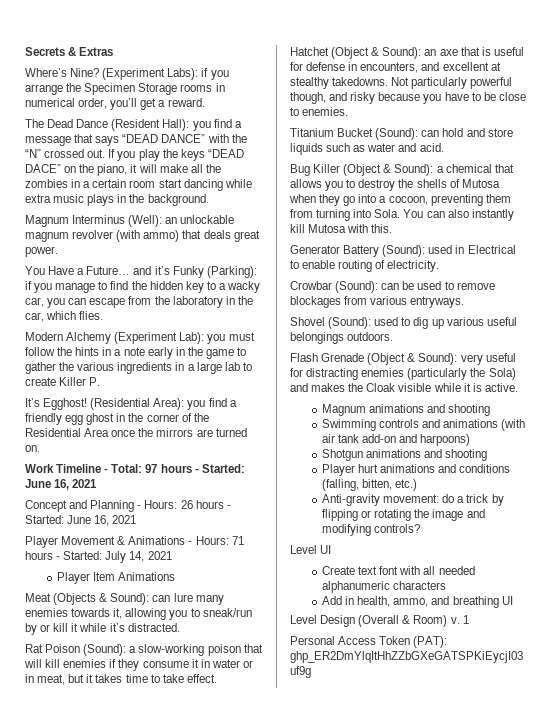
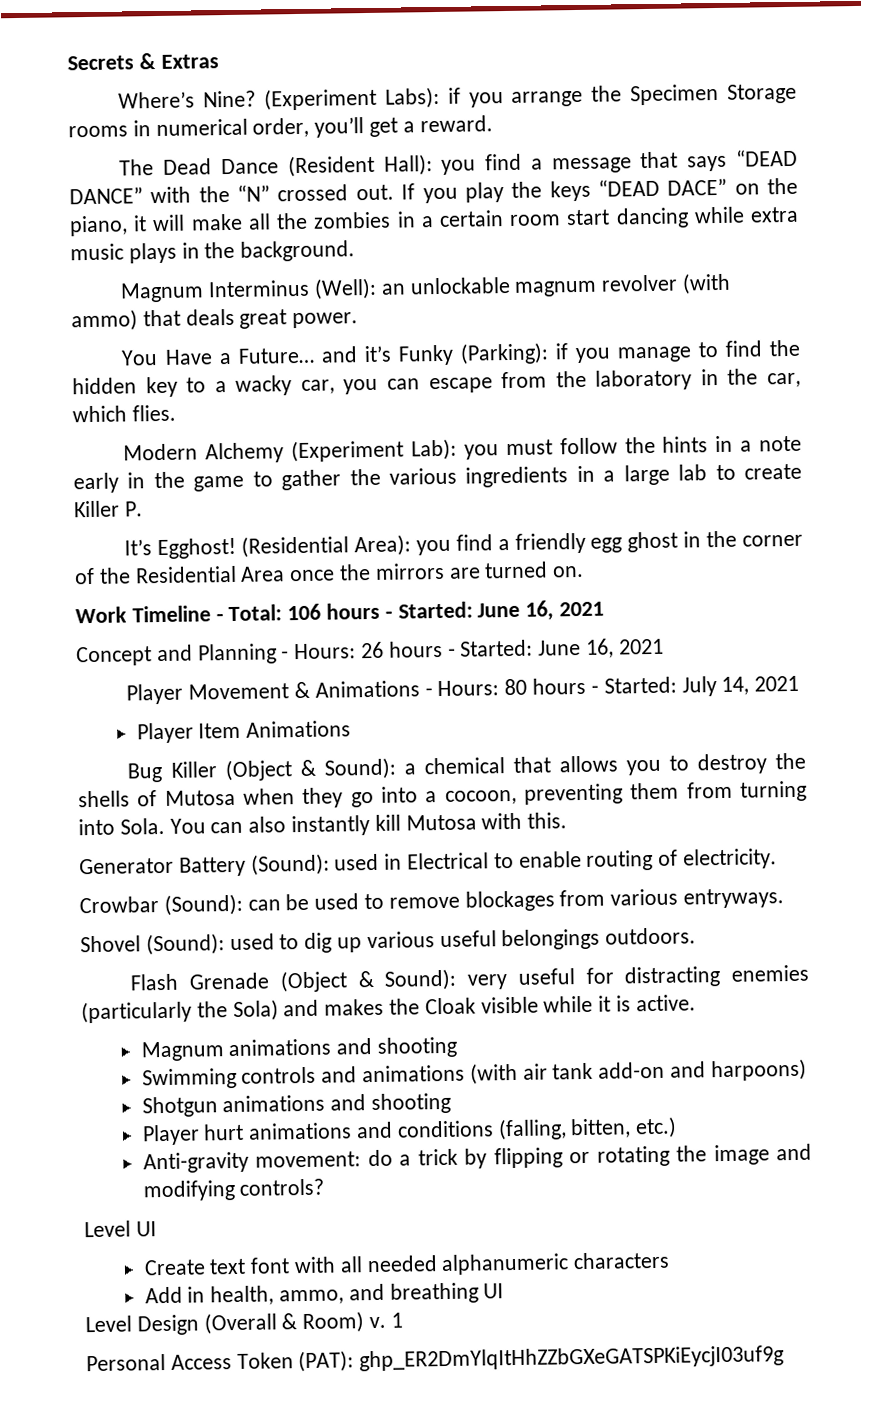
[145,464,158,473] 97 -> [287,603,322,621] 106
[231,536,244,545] 71 -> [504,678,528,696] 80
[25,593,224,605] [25,608,252,620] [25,623,180,635] [25,644,263,656] [24,659,253,671] [25,674,217,685] [290,47,524,59] [290,62,501,73] [290,77,513,89] [290,92,526,104] [290,107,349,116] [290,128,513,140] [290,143,444,155] // Meat (Objects & Sound): can lure many enemies towards it, allowing you to sneak/run by or kill it while it’s distracted. // Rat Poison (Sound): a slow-working poison that will kill enemies if they consume it in water or in meat, but it takes time to take effect. // Hatchet (Object & Sound): an axe that is useful for defense in encounters, and excellent at stealthy takedowns. Not particularly powerful though, and risky because you have to be close to enemies. // Titanium Bucket (Sound): can hold and store liquids such as water and acid. -> (352, 729) none

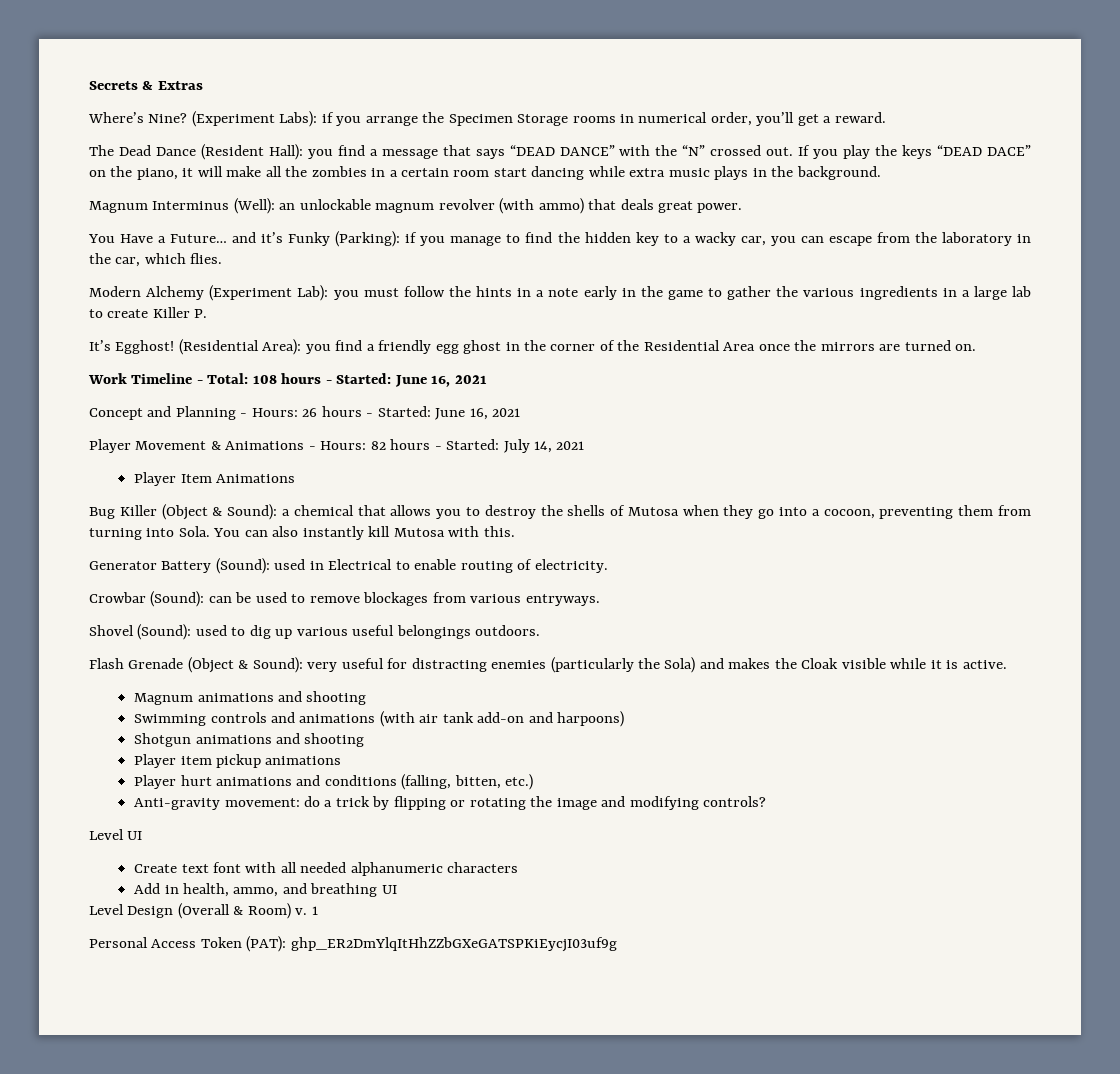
[287,603,322,621] 106 -> [252,375,277,384] 108
[504,678,528,696] 80 -> [370,441,386,450] 82
(451, 1103) none -> [134,754,342,768] // Player item pickup animations

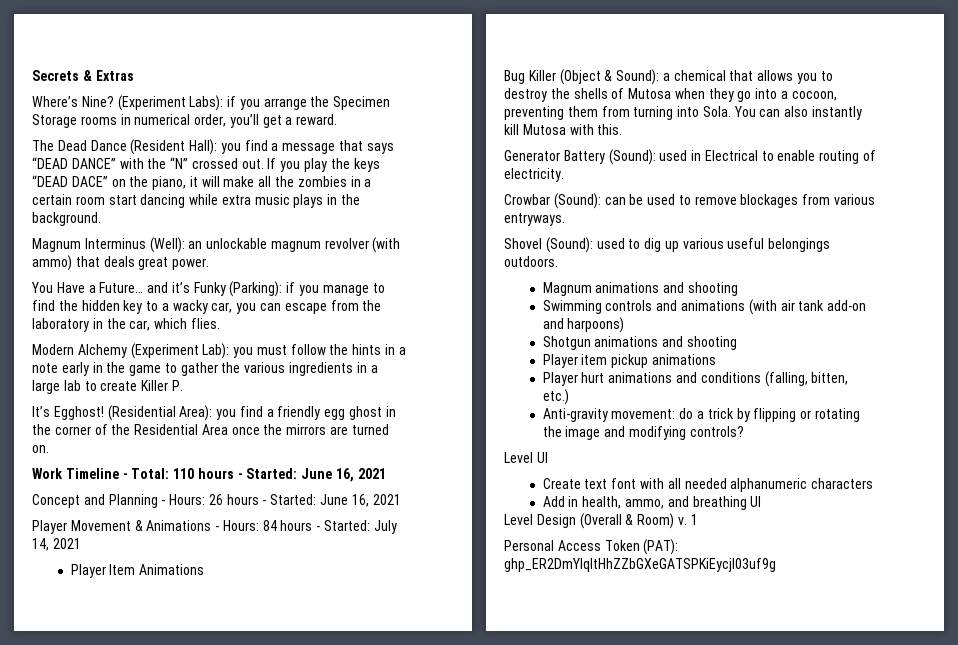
[252,375,277,384] 108 -> [173,468,195,479] 110
[370,441,386,450] 82 -> [262,520,277,531] 84
[89,657,1007,673] // Flash Grenade (Object & Sound): very useful for distracting enemies (particularly the Sola) and makes the Cloak visible while it is active. -> (558, 261) none

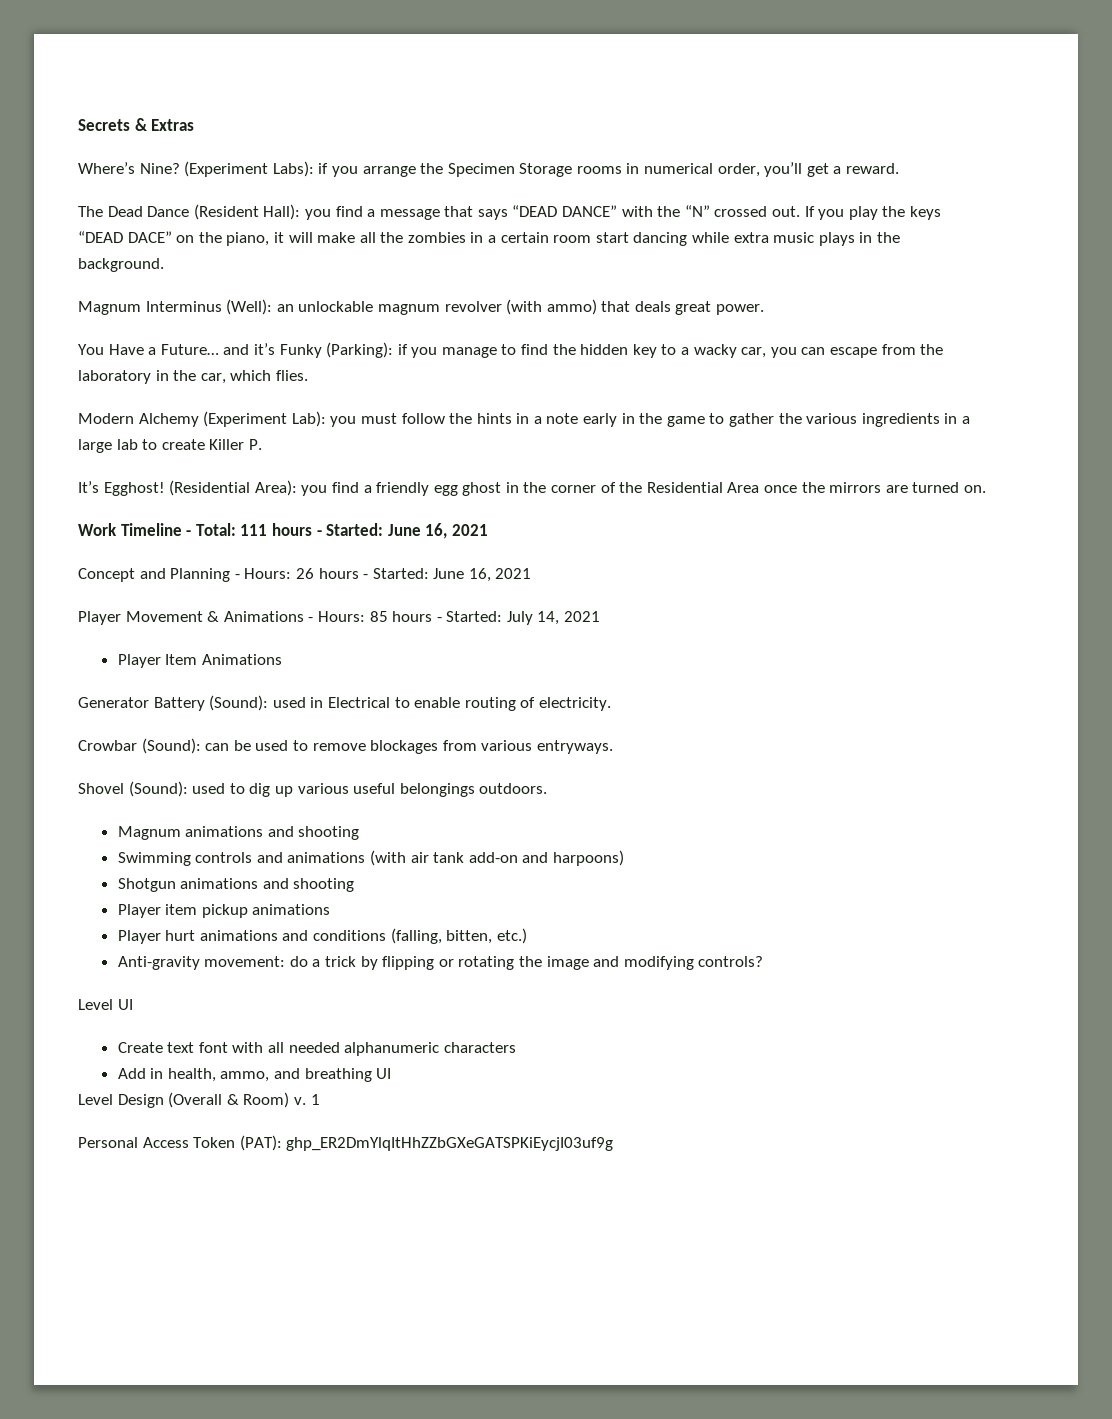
[173,468,195,479] 110 -> [240,524,268,536] 111
[262,520,277,531] 84 -> [369,611,388,622] 85
[504,69,833,85] [504,88,837,102] [504,106,863,120] [504,124,623,135] // Bug Killer (Object & Sound): a chemical that allows you to destroy the shells of Mutosa when they go into a cocoon, preventing them from turning into Sola. You can also instantly kill Mutosa with this. -> (282, 659) none

